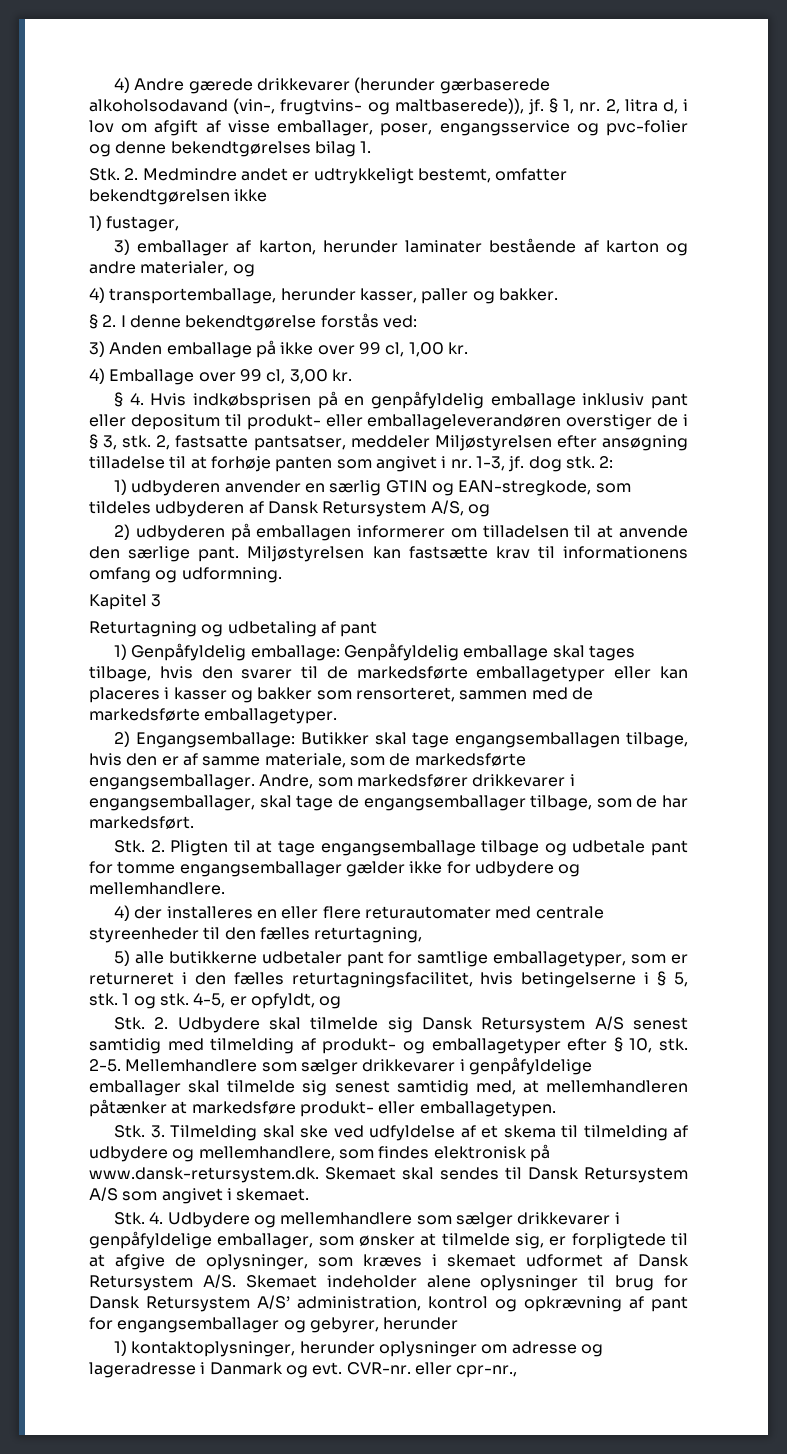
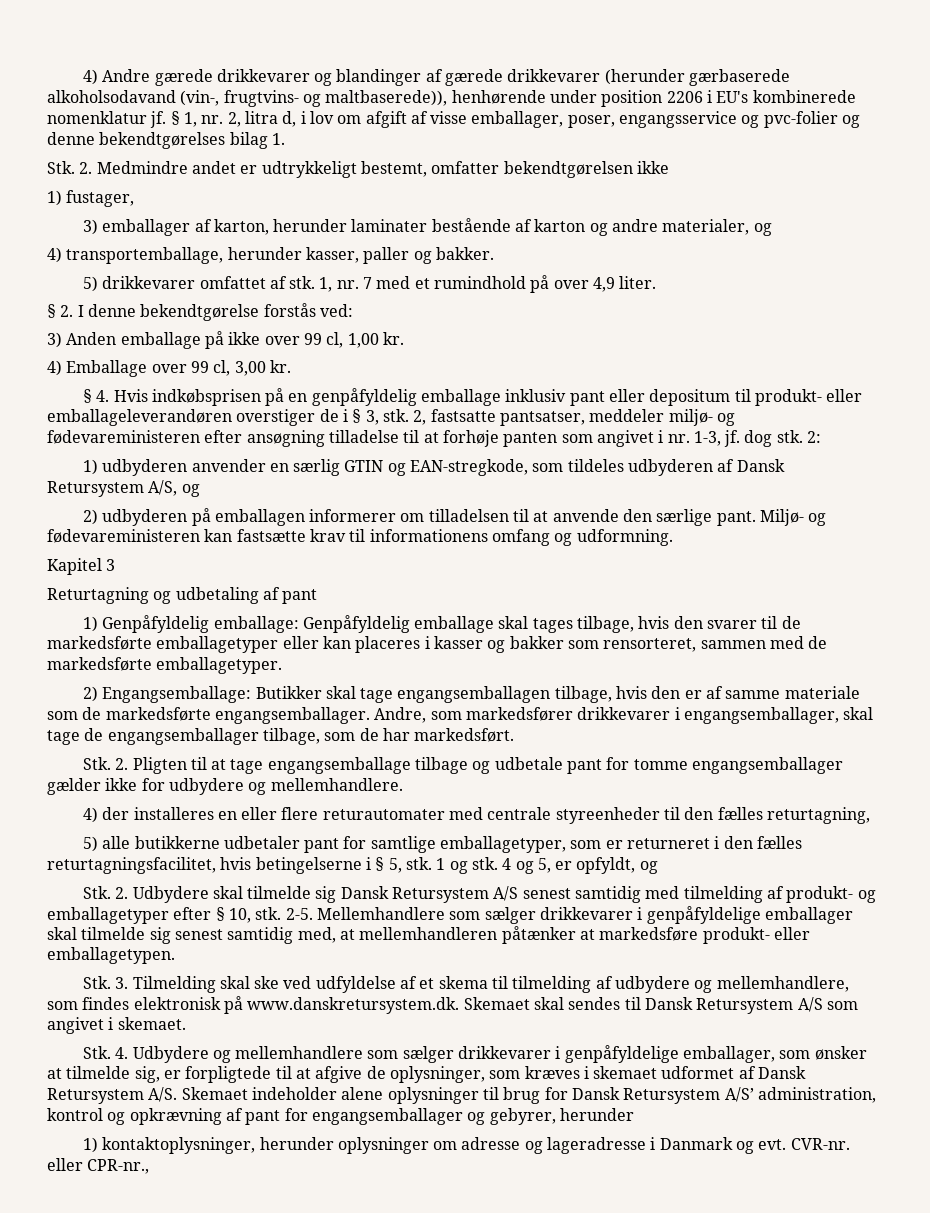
(350, 84) none -> [314,69,601,86] og blandinger af gærede drikkevarer
(524, 106) none -> [451,90,856,107] [47,111,147,124] henhørende under position 2206 i EU's kombinerede nomenklatur
(558, 294) none -> [82,275,657,293] // 5) drikkevarer omfattet af stk. 1, nr. 7 med et rumindhold på over 4,9 liter.
[434,435,552,451] Miljøstyrelsen -> [668,409,735,426] [47,430,200,444] miljø- og fødevareministeren
[247,546,365,562] Miljøstyrelsen -> [760,509,827,526] [47,529,200,543] Miljø- og fødevareministeren
[264,753,346,768] materiale, -> [784,686,860,699] materiale
[193,993,226,1008] 4-5, -> [502,858,551,874] 4 og 5,
[89,1167,319,1183] www.dansk-retursystem.dk. -> [247,997,460,1014] www.danskretursystem.dk.
[456,1365,518,1378] cpr-nr., -> [87,1159,150,1174] CPR-nr.,

